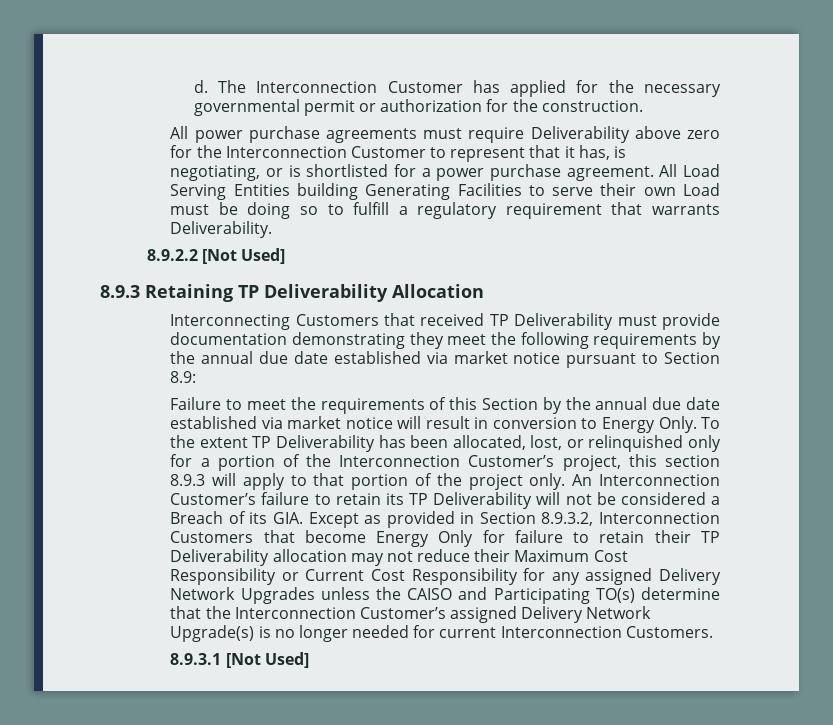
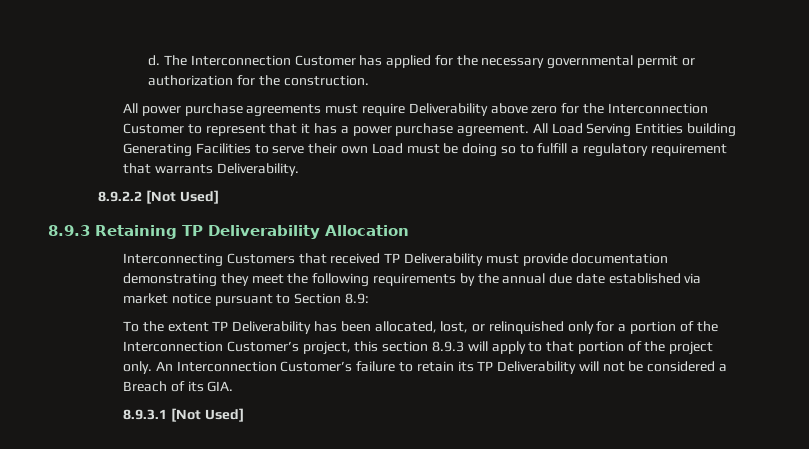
[578,145,626,160] [170,164,416,181] has, is negotiating, or is shortlisted for -> [314,123,338,134] has
[170,397,720,414] [170,416,697,433] Failure to meet the requirements of this Section by the annual due date established via market notice will result in conversion to Energy Only. -> (370, 298) none
[308,511,721,528] [170,530,720,547] [170,549,628,566] [170,568,721,585] [170,587,720,604] [170,606,652,623] [170,625,713,642] Except as provided in Section 8.9.3.2, Interconnection Customers that become Energy Only for failure to retain their TP Deliverability allocation may not reduce their Maximum Cost Responsibility or Current Cost Responsibility for any assigned Delivery Network Upgrades unless the CAISO and Participating TO(s) determine that the Interconnection Customer’s assigned Delivery Network Upgrade(s) is no longer needed for current Interconnection Customers. -> (234, 386) none

